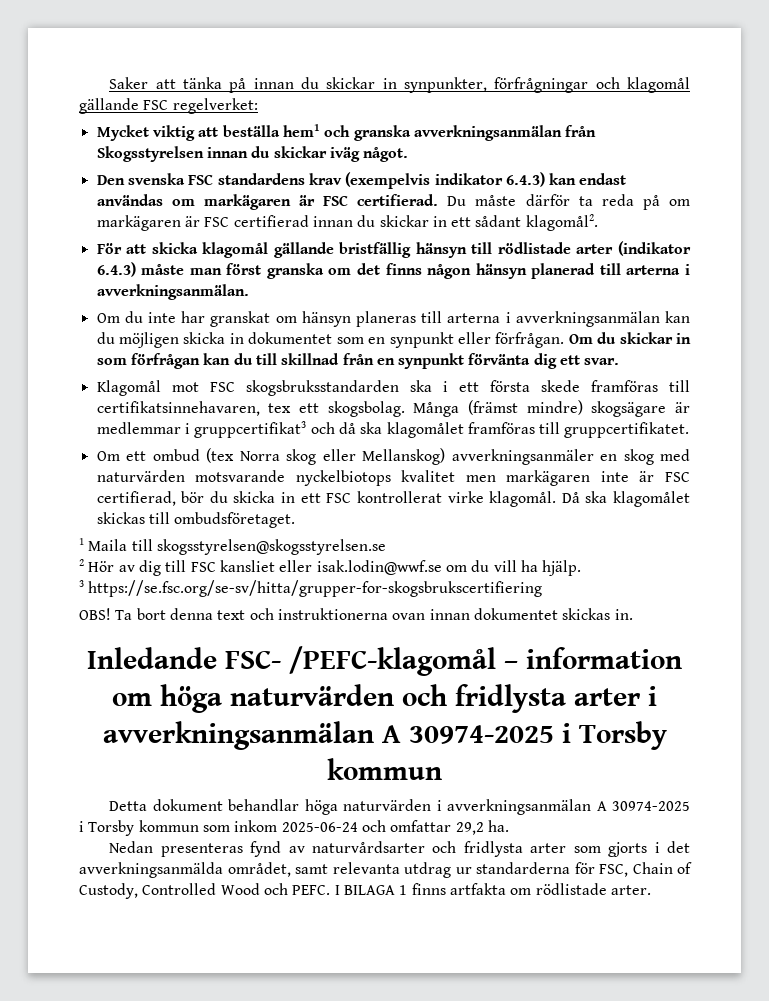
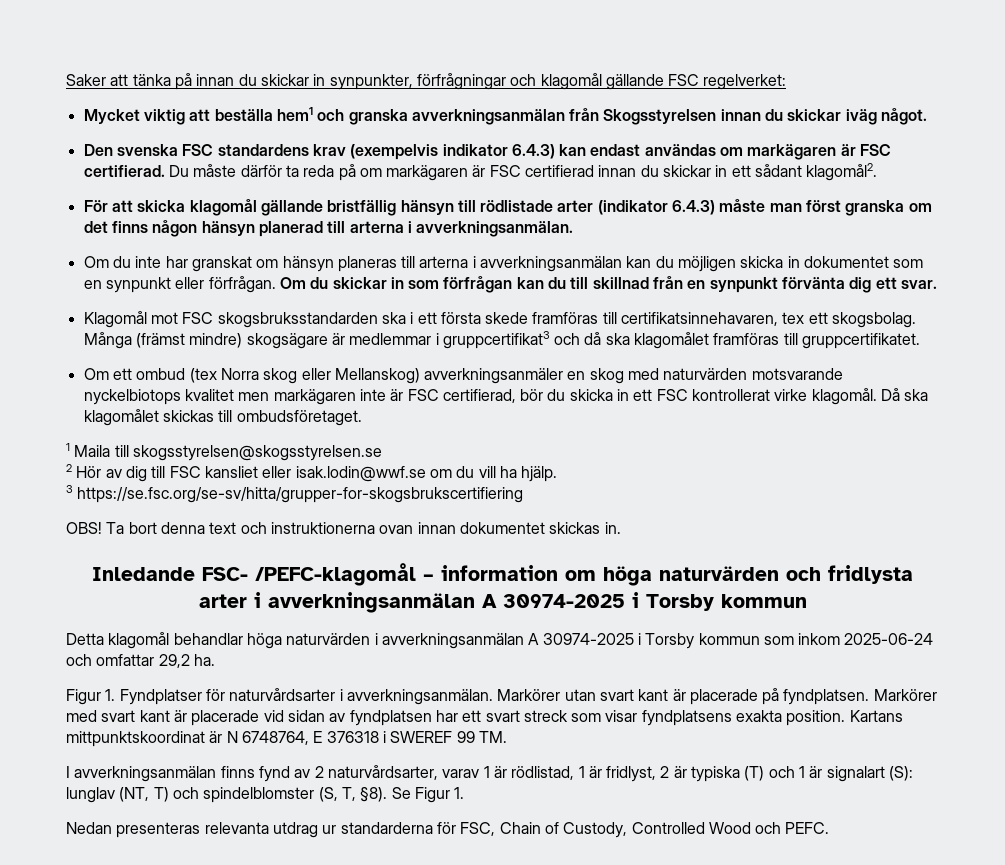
[152,799,223,811] dokument -> [108,632,170,649] klagomål
[109,841,690,857] [79,862,328,878] Nedan presenteras fynd av naturvårdsarter och fridlysta arter som gjorts i det avverkningsanmälda området, samt -> [66,688,937,705] [66,710,903,726] [66,731,507,747] [66,765,914,782] [66,787,465,803] [66,822,201,838] Figur 1. Fyndplatser för naturvårdsarter i avverkningsanmälan. Markörer utan svart kant är placerade på fyndplatsen. Markörer med svart kant är placerade vid sidan av fyndplatsen har ett svart streck som visar fyndplatsens exakta position. Kartans mittpunktskoordinat är N 6748764, E 376318 i SWEREF 99 TM. // I avverkningsanmälan finns fynd av 2 naturvårdsarter, varav 1 är rödlistad, 1 är fridlyst, 2 är typiska (T) och 1 är signalart (S): lunglav (NT, T) och spindelblomster (S, T, §8). Se Figur 1. // Nedan presenteras
[334,883,651,895] I BILAGA 1 finns artfakta om rödlistade arter. -> (830, 828) none

